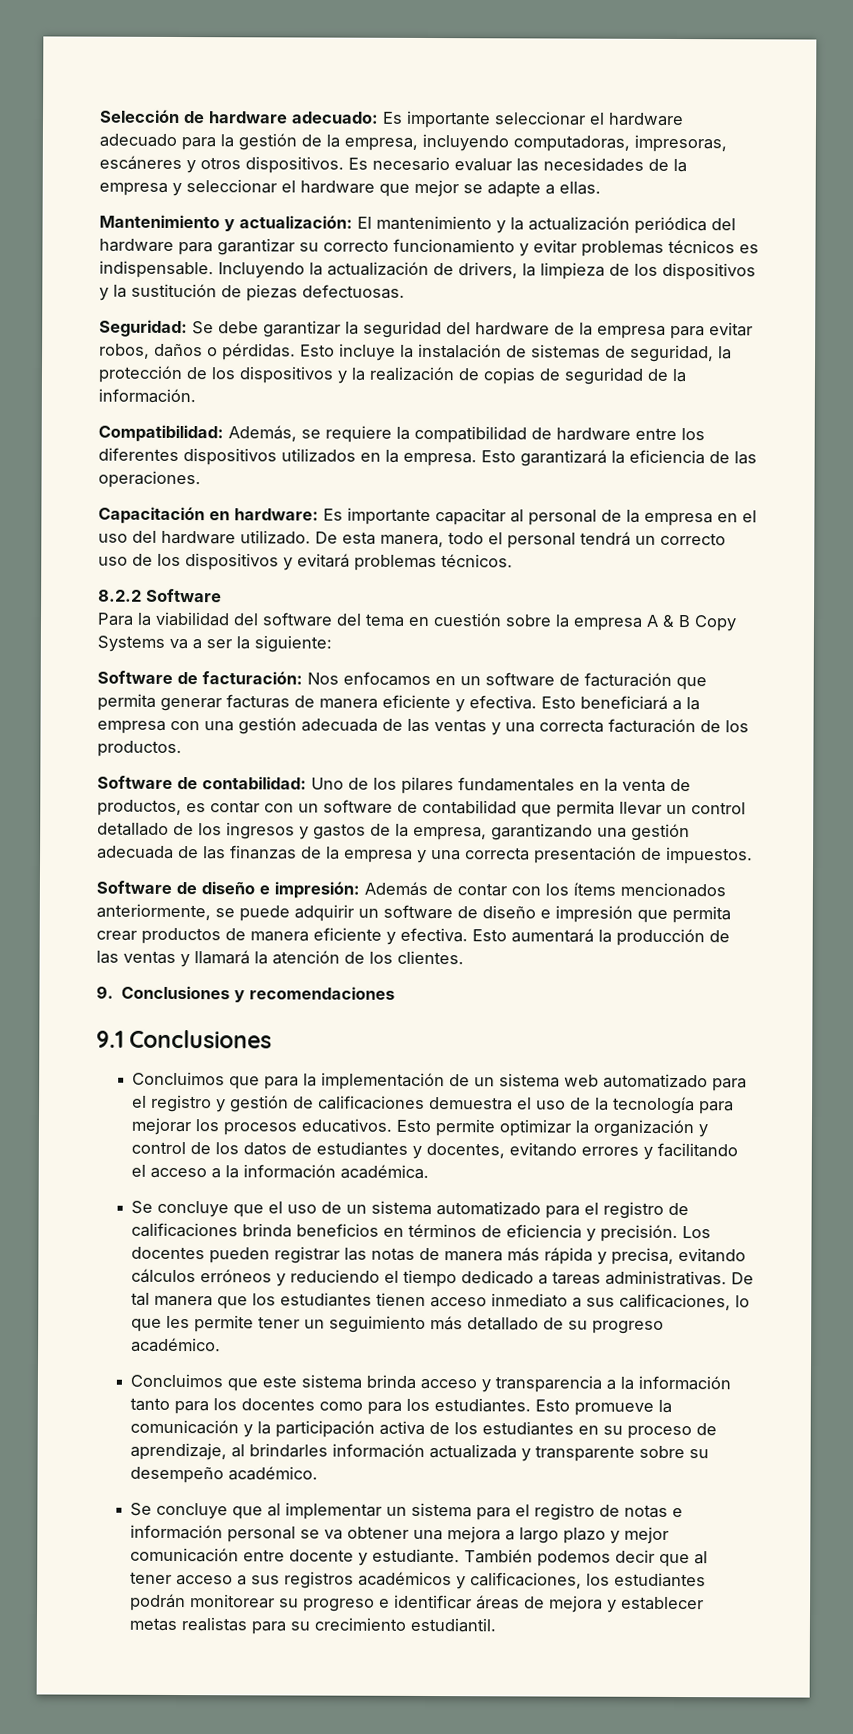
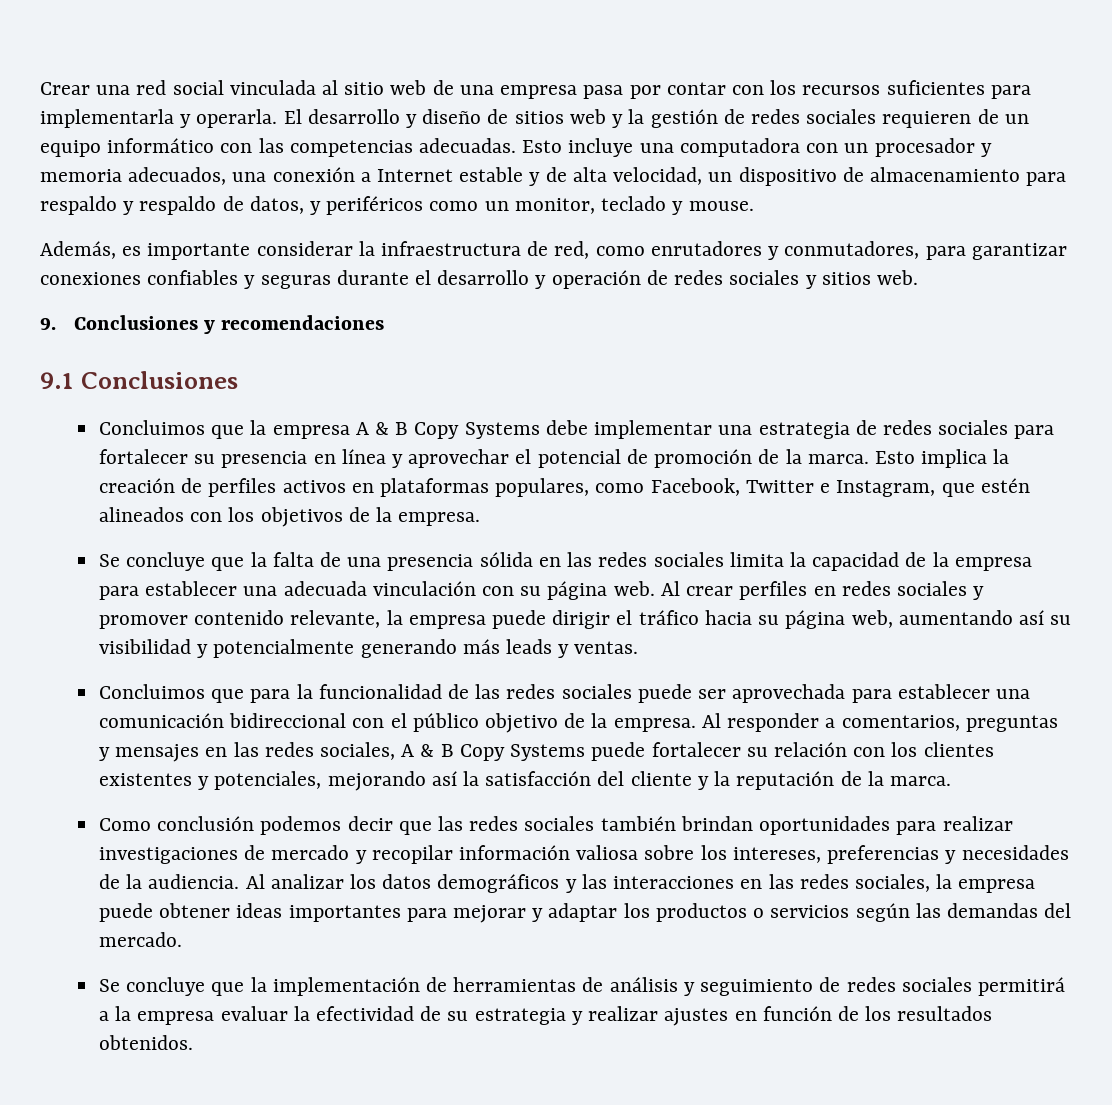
[99,109,684,129] [99,133,727,153] [99,155,687,174] [99,179,601,198] [99,214,736,235] [99,238,759,257] [99,260,756,281] [99,283,405,302] [99,319,753,340] [99,342,732,363] [98,365,687,385] [98,388,196,404] [98,424,705,444] [98,447,757,467] [98,470,201,489] [98,506,757,527] [98,530,726,549] [98,553,513,572] [98,588,222,603] [97,611,737,632] [97,635,332,653] [97,670,707,691] [97,693,700,713] [97,717,749,736] [97,740,182,758] [97,775,691,795] [97,799,746,818] [97,822,690,842] [97,845,753,865] [96,880,726,899] [96,903,731,924] [96,927,730,947] [96,950,464,968] Selección de hardware adecuado: Es importante seleccionar el hardware adecuado para la gestión de la empresa, incluyendo computadoras, impresoras, escáneres y otros dispositivos. Es necesario evaluar las necesidades de la empresa y seleccionar el hardware que mejor se adapte a ellas. // Mantenimiento y actualización: El mantenimiento y la actualización periódica del hardware para garantizar su correcto funcionamiento y evitar problemas técnicos es indispensable. Incluyendo la actualización de drivers, la limpieza de los dispositivos y la sustitución de piezas defectuosas. // Seguridad: Se debe garantizar la seguridad del hardware de la empresa para evitar robos, daños o pérdidas. Esto incluye la instalación de sistemas de seguridad, la protección de los dispositivos y la realización de copias de seguridad de la información. // Compatibilidad: Además, se requiere la compatibilidad de hardware entre los diferentes dispositivos utilizados en la empresa. Esto garantizará la eficiencia de las operaciones. // Capacitación en hardware: Es importante capacitar al personal de la empresa en el uso del hardware utilizado. De esta manera, todo el personal tendrá un correcto uso de los dispositivos y evitará problemas técnicos. // 8.2.2 Software // Para la viabilidad del software del tema en cuestión sobre la empresa A & B Copy Systems va a ser la siguiente: // Software de facturación: Nos enfocamos en un software de facturación que permita generar facturas de manera eficiente y efectiva. Esto beneficiará a la empresa con una gestión adecuada de las ventas y una correcta facturación de los productos. // Software de contabilidad: Uno de los pilares fundamentales en la venta de productos, es contar con un software de contabilidad que permita llevar un control detallado de los ingresos y gastos de la empresa, garantizando una gestión adecuada de las finanzas de la empresa y una correcta presentación de impuestos. // Software de diseño e impresión: Además de contar con los ítems mencionados anteriormente, se puede adquirir un software de diseño e impresión que permita crear productos de manera eficiente y efectiva. Esto aumentará la producción de las ventas y llamará la atención de los clientes. -> [40,80,1031,99] [40,109,1029,128] [40,138,992,157] [40,167,1067,186] [40,196,754,215] [40,241,1067,260] [40,270,918,289] Crear una red social vinculada al sitio web de una empresa pasa por contar con los recursos suficientes para implementarla y operarla. El desarrollo y diseño de sitios web y la gestión de redes sociales requieren de un equipo informático con las competencias adecuadas. Esto incluye una computadora con un procesador y memoria adecuados, una conexión a Internet estable y de alta velocidad, un dispositivo de almacenamiento para respaldo y respaldo de datos, y periféricos como un monitor, teclado y mouse. // Además, es importante considerar la infraestructura de red, como enrutadores y conmutadores, para garantizar conexiones confiables y seguras durante el desarrollo y operación de redes sociales y sitios web.
[264,1072,748,1092] [132,1094,735,1115] [131,1117,709,1138] [131,1141,739,1160] [131,1164,430,1180] [131,1200,690,1219] [131,1222,712,1243] [131,1246,747,1265] [131,1268,755,1288] [131,1292,751,1311] [131,1315,665,1334] [131,1337,222,1353] [130,1373,732,1393] [130,1397,673,1416] [130,1419,718,1440] [130,1442,710,1462] [130,1465,319,1484] [130,1502,684,1521] [130,1524,670,1544] [130,1547,709,1568] [130,1571,707,1590] [130,1593,705,1613] [129,1617,497,1635] para la implementación de un sistema web automatizado para el registro y gestión de calificaciones demuestra el uso de la tecnología para mejorar los procesos educativos. Esto permite optimizar la organización y control de los datos de estudiantes y docentes, evitando errores y facilitando el acceso a la información académica. // Se concluye que el uso de un sistema automatizado para el registro de calificaciones brinda beneficios en términos de eficiencia y precisión. Los docentes pueden registrar las notas de manera más rápida y precisa, evitando cálculos erróneos y reduciendo el tiempo dedicado a tareas administrativas. De tal manera que los estudiantes tienen acceso inmediato a sus calificaciones, lo que les permite tener un seguimiento más detallado de su progreso académico. // Concluimos que este sistema brinda acceso y transparencia a la información tanto para los docentes como para los estudiantes. Esto promueve la comunicación y la participación activa de los estudiantes en su proceso de aprendizaje, al brindarles información actualizada y transparente sobre su desempeño académico. // Se concluye que al implementar un sistema para el registro de notas e información personal se va obtener una mejora a largo plazo y mejor comunicación entre docente y estudiante. También podemos decir que al tener acceso a sus registros académicos y calificaciones, los estudiantes podrán monitorear su progreso e identificar áreas de mejora y establecer metas realistas para su crecimiento estudiantil. -> [250,420,1055,439] [98,449,1010,468] [98,478,1030,497] [98,507,481,527] [98,552,1032,571] [98,581,985,600] [98,610,1072,629] [98,639,639,658] [98,684,1030,703] [98,713,1058,733] [98,742,994,762] [98,771,951,791] [98,816,1013,835] [98,845,1069,864] [98,874,1036,893] [98,903,1072,923] [98,932,182,947] [98,977,1065,996] [98,1006,993,1026] [98,1035,193,1050] la empresa A & B Copy Systems debe implementar una estrategia de redes sociales para fortalecer su presencia en línea y aprovechar el potencial de promoción de la marca. Esto implica la creación de perfiles activos en plataformas populares, como Facebook, Twitter e Instagram, que estén alineados con los objetivos de la empresa. // Se concluye que la falta de una presencia sólida en las redes sociales limita la capacidad de la empresa para establecer una adecuada vinculación con su página web. Al crear perfiles en redes sociales y promover contenido relevante, la empresa puede dirigir el tráfico hacia su página web, aumentando así su visibilidad y potencialmente generando más leads y ventas. // Concluimos que para la funcionalidad de las redes sociales puede ser aprovechada para establecer una comunicación bidireccional con el público objetivo de la empresa. Al responder a comentarios, preguntas y mensajes en las redes sociales, A & B Copy Systems puede fortalecer su relación con los clientes existentes y potenciales, mejorando así la satisfacción del cliente y la reputación de la marca. // Como conclusión podemos decir que las redes sociales también brindan oportunidades para realizar investigaciones de mercado y recopilar información valiosa sobre los intereses, preferencias y necesidades de la audiencia. Al analizar los datos demográficos y las interacciones en las redes sociales, la empresa puede obtener ideas importantes para mejorar y adaptar los productos o servicios según las demandas del mercado. // Se concluye que la implementación de herramientas de análisis y seguimiento de redes sociales permitirá a la empresa evaluar la efectividad de su estrategia y realizar ajustes en función de los resultados obtenidos.

